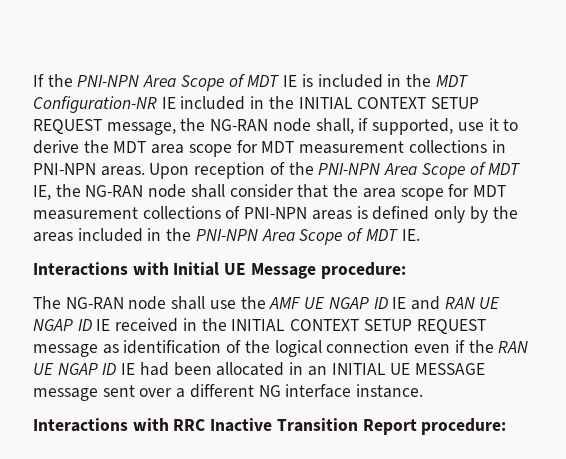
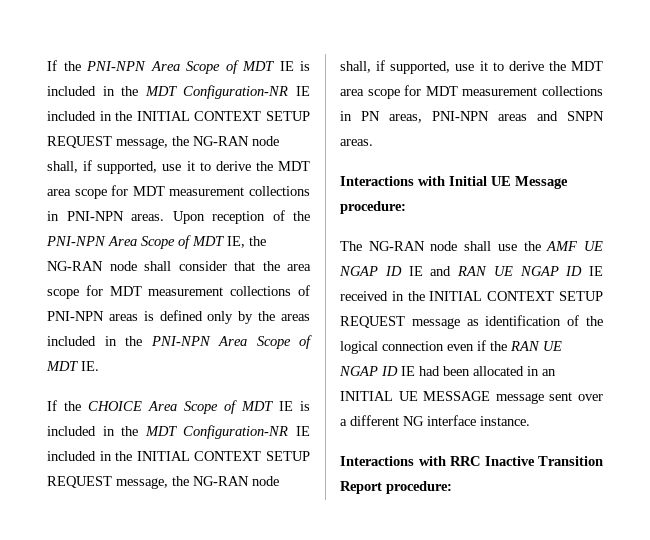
(420, 235) none -> [47,400,310,414] [47,425,310,439] [47,451,310,461] [47,476,279,489] [340,60,603,74] [340,85,603,99] [340,111,604,123] [340,139,373,146] // If the CHOICE Area Scope of MDT IE is included in the MDT Configuration-NR IE included in the INITIAL CONTEXT SETUP REQUEST message, the NG-RAN node shall, if supported, use it to derive the MDT area scope for MDT measurement collections in PN areas, PNI-NPN areas and SNPN areas.

